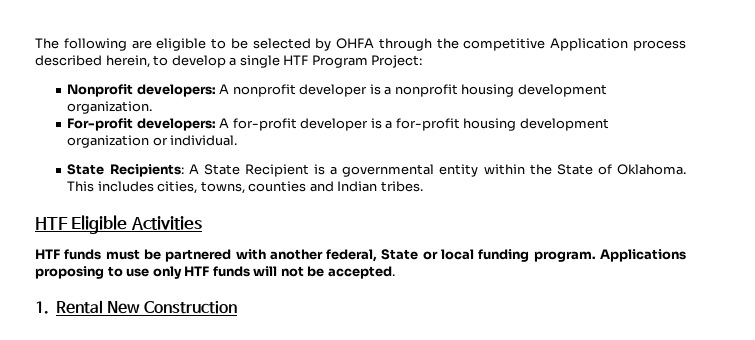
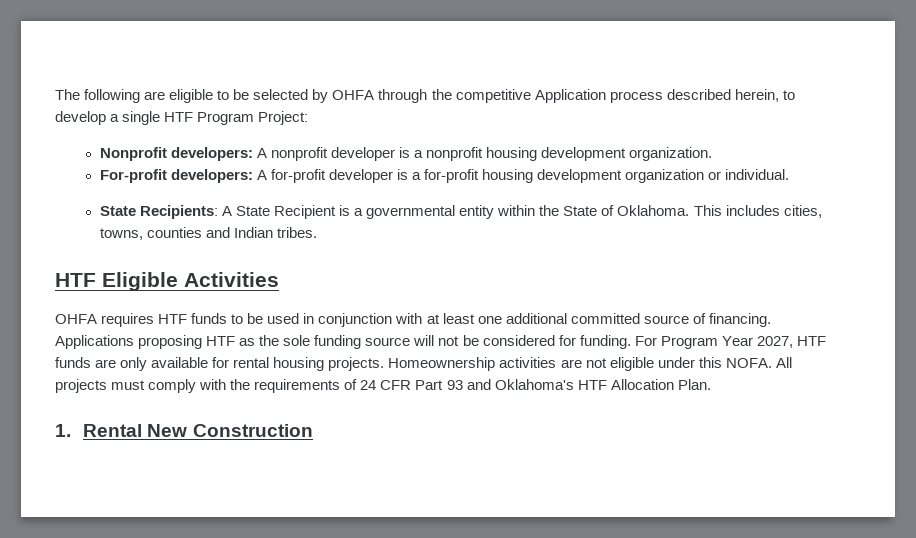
[35,249,687,262] [35,266,395,279] HTF funds must be partnered with another federal, State or local funding program. Applications proposing to use only HTF funds will not be accepted. -> [55,313,771,327] [55,335,826,349] [55,357,792,371] [55,379,711,393] OHFA requires HTF funds to be used in conjunction with at least one additional committed source of financing. Applications proposing HTF as the sole funding source will not be considered for funding. For Program Year 2027, HTF funds are only available for rental housing projects. Homeownership activities are not eligible under this NOFA. All projects must comply with the requirements of 24 CFR Part 93 and Oklahoma's HTF Allocation Plan.

